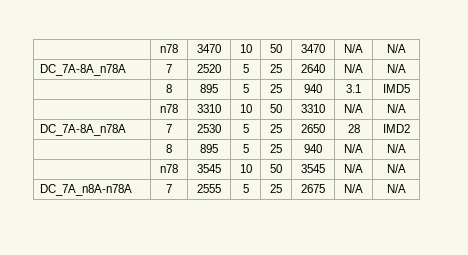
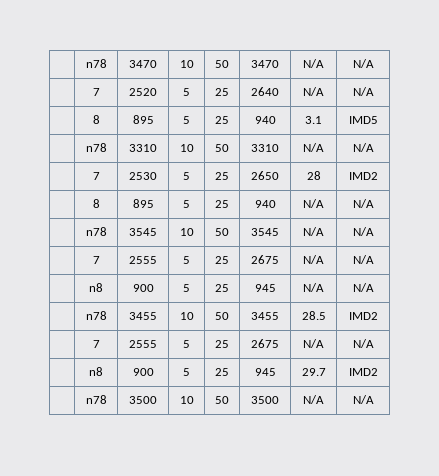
[40,64,127,76] DC_7A-8A_n78A -> (374, 63) none
[40,124,127,136] DC_7A-8A_n78A -> (374, 147) none
[40,184,133,196] [166,184,172,193] [197,184,221,193] [242,184,249,193] [270,184,282,193] [301,184,325,193] [344,184,363,193] [386,184,406,193] DC_7A_n8A-n78A | 7 | 2555 | 5 | 25 | 2675 | N/A | N/A -> [92,256,100,264] [129,256,157,264] [183,256,190,264] [215,256,229,264] [251,255,279,264] [303,255,324,264] [352,255,374,264] [89,283,103,292] [132,284,154,292] [183,284,190,292] [215,284,229,292] [254,284,276,292] [303,283,324,292] [352,283,374,292] [85,311,107,320] [129,312,157,320] [179,312,194,320] [215,312,229,320] [251,312,279,320] [301,311,326,320] [348,312,378,320] [92,340,100,348] [129,340,157,348] [183,340,190,348] [215,340,229,348] [251,339,279,348] [303,339,324,348] [352,339,374,348] [89,367,103,376] [132,368,154,376] [183,368,190,376] [215,368,229,376] [254,368,276,376] [301,368,326,376] [348,368,378,376] [85,395,107,404] [129,396,157,404] [179,396,194,404] [215,396,229,404] [251,396,279,404] [303,395,324,404] [352,395,374,404] | 7 | 2555 | 5 | 25 | 2675 | N/A | N/A // | n8 | 900 | 5 | 25 | 945 | N/A | N/A // | n78 | 3455 | 10 | 50 | 3455 | 28.5 | IMD2 // | 7 | 2555 | 5 | 25 | 2675 | N/A | N/A // | n8 | 900 | 5 | 25 | 945 | 29.7 | IMD2 // | n78 | 3500 | 10 | 50 | 3500 | N/A | N/A

